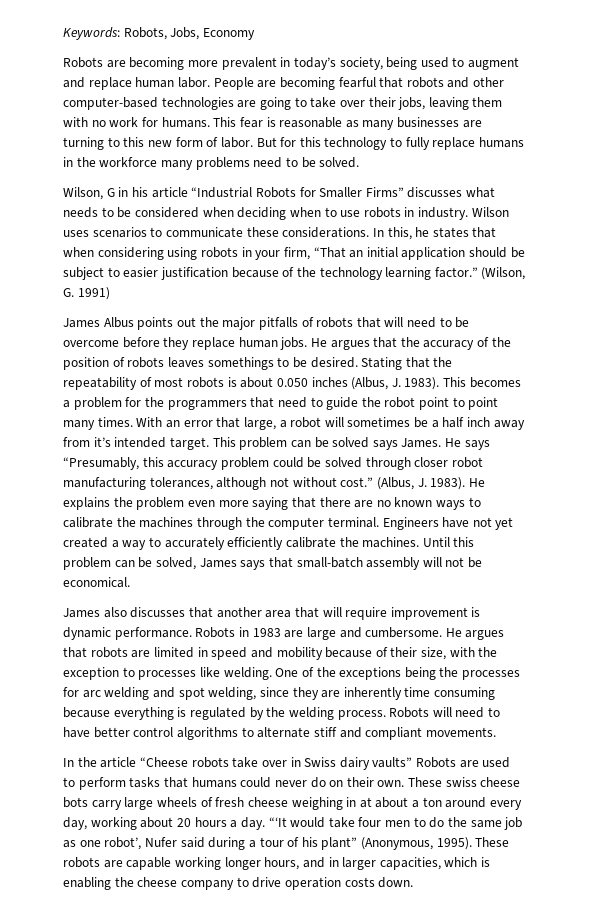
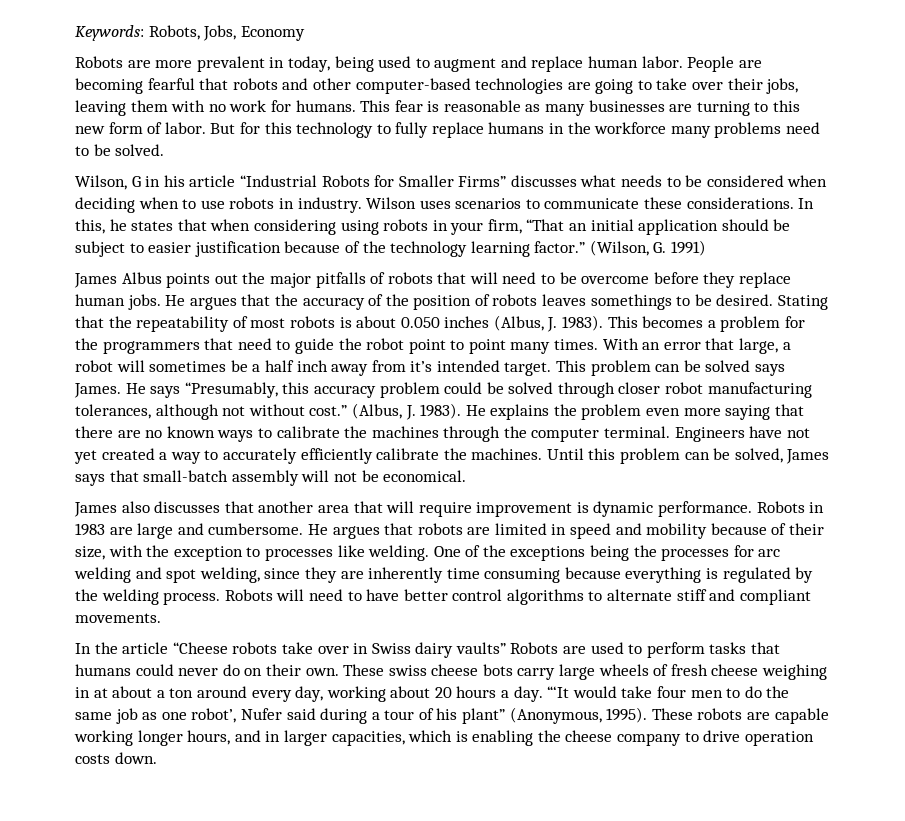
[129,57,185,70] becoming -> (151, 64) none
[293,57,383,70] today’s society, -> [287,56,330,72] today,

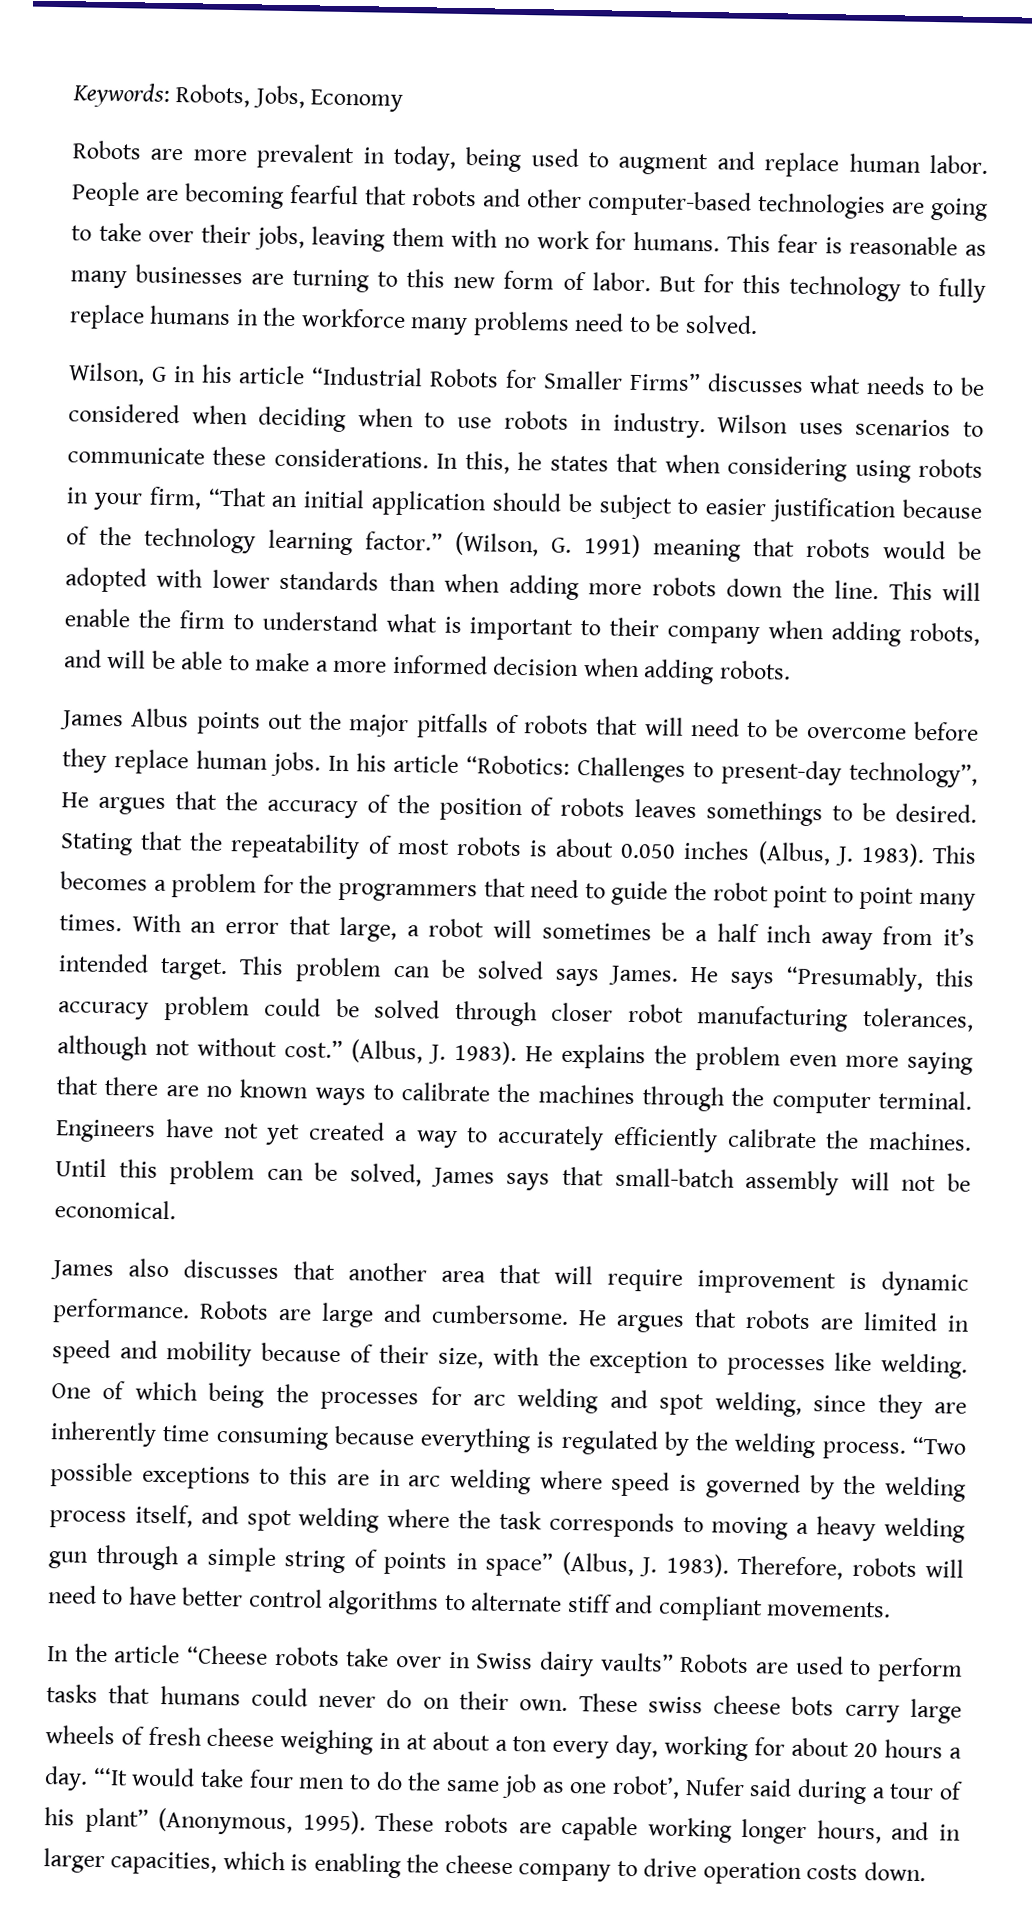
(707, 248) none -> [652,537,982,562] [65,567,981,601] [64,608,980,647] [64,649,791,685] meaning that robots would be adopted with lower standards than when adding more robots down the line. This will enable the firm to understand what is important to their company when adding robots, and will be able to make a more informed decision when adding robots.
(161, 302) none -> [327,753,978,788] In his article “Robotics: Challenges to present-day technology”,
[809,502,825,513] [75,523,105,536] in 1983 -> (269, 1310) none
[482,545,586,561] the exceptions -> [134,1381,198,1401] which
[224,589,273,601] Robots -> [911,1436,966,1455] [50,1462,966,1502] [49,1504,965,1543] [48,1544,917,1580] “Two possible exceptions to this are in arc welding where speed is governed by the welding process itself, and spot welding where the task corresponds to moving a heavy welding gun through a simple string of points in space” (Albus, J. 1983). Therefore, robots
[196,686,247,698] around -> (548, 1744) none
(386, 694) none -> [753,1737,785,1756] for

